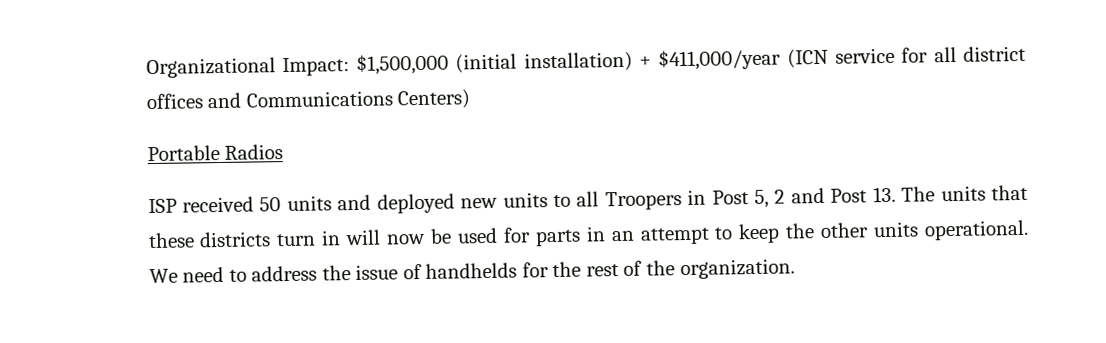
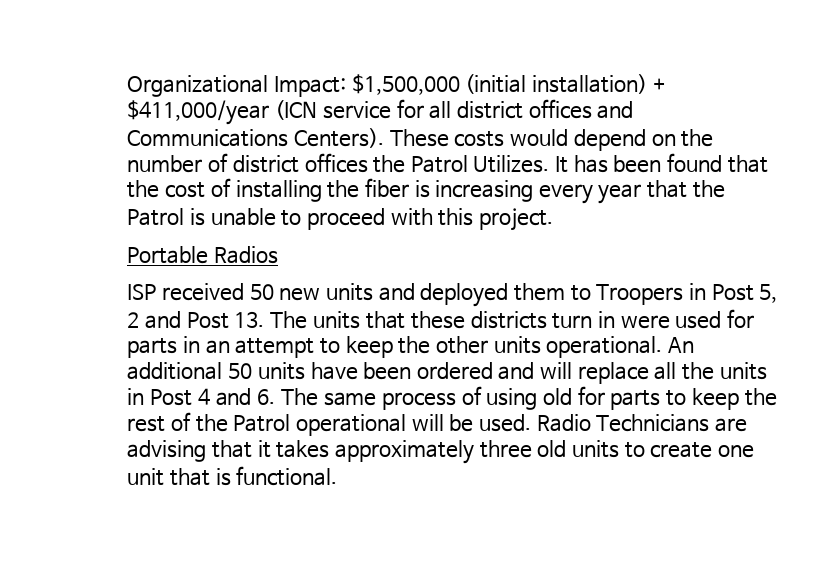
[397,89,472,110] Centers) -> [294,128,714,151] [127,153,768,173] [127,178,725,204] [127,208,554,231] Centers). These costs would depend on the number of district offices the Patrol Utilizes. It has been found that the cost of installing the fiber is increasing every year that the Patrol is unable to proceed with this project.
(282, 204) none -> [279,288,321,301] new
[460,191,600,209] new units to all -> [514,283,591,301] them to
[345,228,453,246] will now be -> [620,315,670,329] were
[148,258,795,284] We need to address the issue of handhelds for the rest of the organization. -> [668,337,695,353] [127,362,767,384] [127,386,777,410] [127,412,748,436] [127,440,755,464] [127,466,338,486] An additional 50 units have been ordered and will replace all the units in Post 4 and 6. The same process of using old for parts to keep the rest of the Patrol operational will be used. Radio Technicians are advising that it takes approximately three old units to create one unit that is functional.

